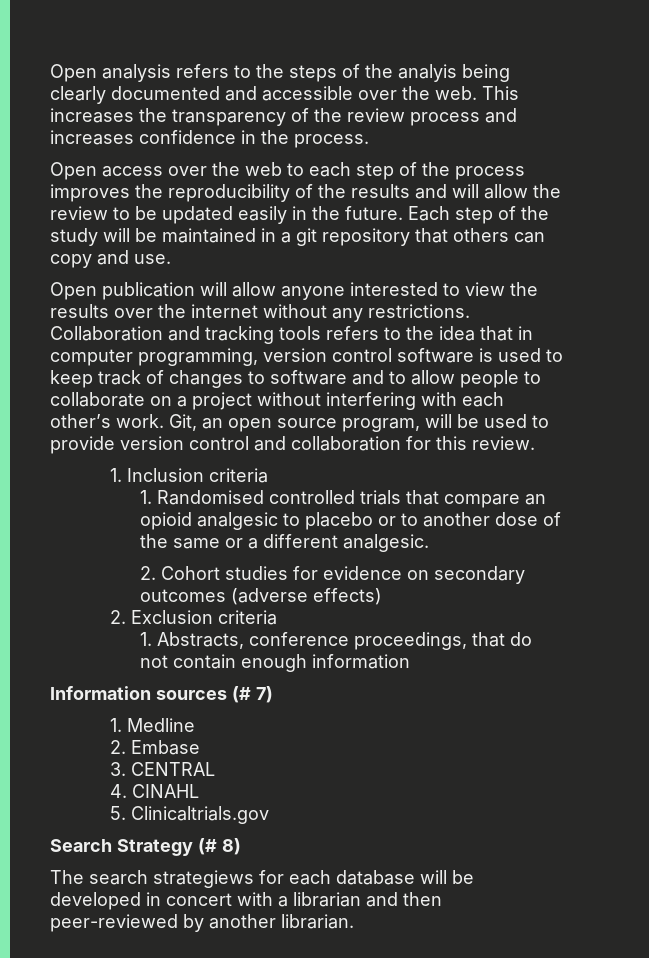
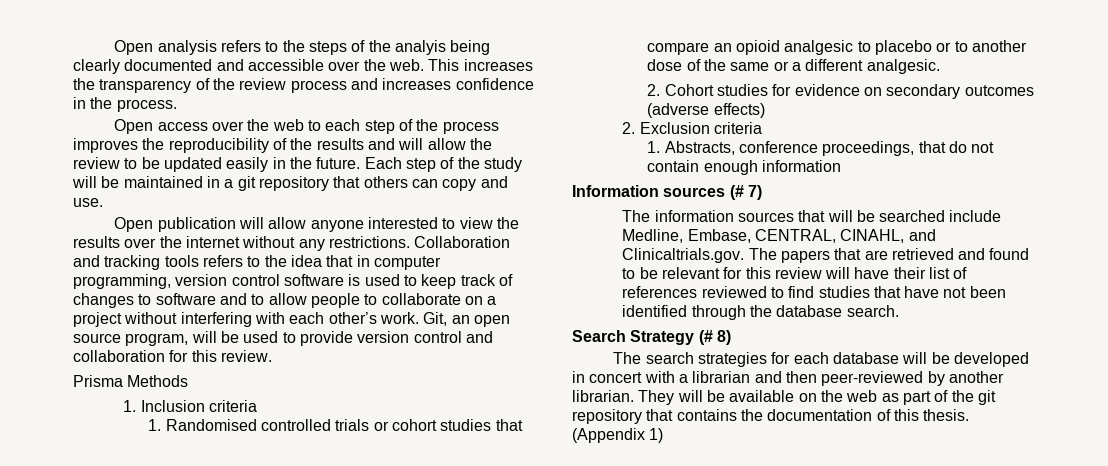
(535, 443) none -> [73,375,189,387] // Prisma Methods
(402, 497) none -> [373,419,492,431] or cohort studies
[110,718,196,732] [110,740,201,755] [110,762,216,776] [110,784,200,798] [110,806,270,824] 1. Medline // 2. Embase // 3. CENTRAL // 4. CINAHL // 5. Clinicaltrials.gov -> [622,210,1002,222] [622,229,936,243] [622,248,1030,263] [622,267,968,279] [622,286,1006,298] [622,305,899,320] The information sources that will be searched include Medline, Embase, CENTRAL, CINAHL, and Clinicaltrials.gov. The papers that are retrieved and found to be relevant for this review will have their list of references reviewed to find studies that have not been identified through the database search.
[153,870,254,888] strategiews -> [698,352,768,367] strategies
(354, 921) none -> [638,390,996,405] [572,409,970,424] [572,428,664,443] They will be available on the web as part of the git repository that contains the documentation of this thesis. (Appendix 1)

